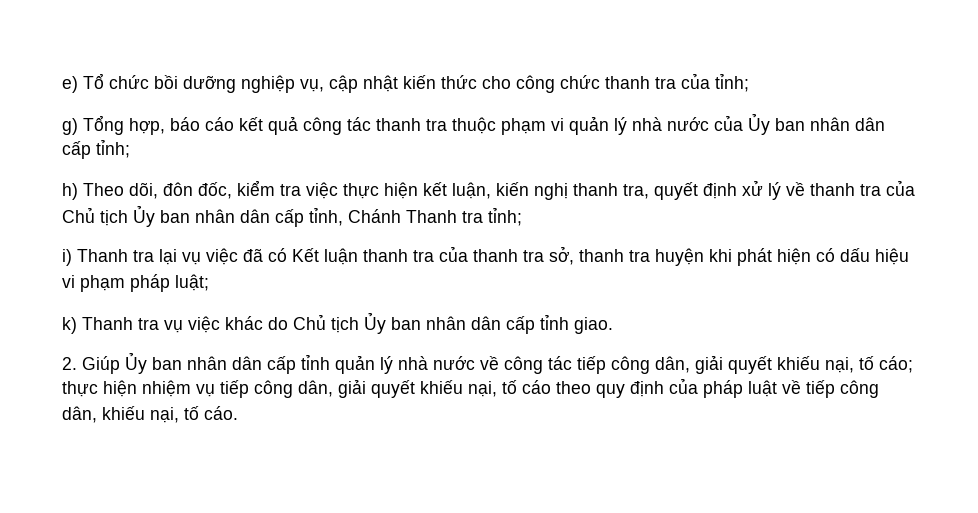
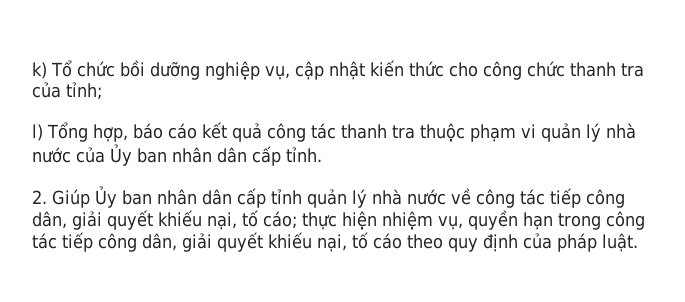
[62,76,78,93] e) -> [32,62,47,79] k)
[62,118,78,135] g) -> [32,124,43,141] l)
[96,139,130,158] [62,180,915,200] [62,205,522,227] [62,246,909,266] [62,274,209,292] [62,312,613,334] tỉnh; // h) Theo dõi, đôn đốc, kiểm tra việc thực hiện kết luận, kiến nghị thanh tra, quyết định xử lý về thanh tra của Chủ tịch Ủy ban nhân dân cấp tỉnh, Chánh Thanh tra tỉnh; // i) Thanh tra lại vụ việc đã có Kết luận thanh tra của thanh tra sở, thanh tra huyện khi phát hiện có dấu hiệu vi phạm pháp luật; // k) Thanh tra vụ việc khác do Chủ tịch Ủy ban nhân dân cấp tỉnh giao. -> [286,147,322,162] tỉnh.
[196,384,215,397] vụ -> [438,210,645,230] [32,233,57,249] vụ, quyền hạn trong công tác
[748,380,879,398] [62,406,238,423] luật về tiếp công dân, khiếu nại, tố cáo. -> [602,233,638,252] luật.

